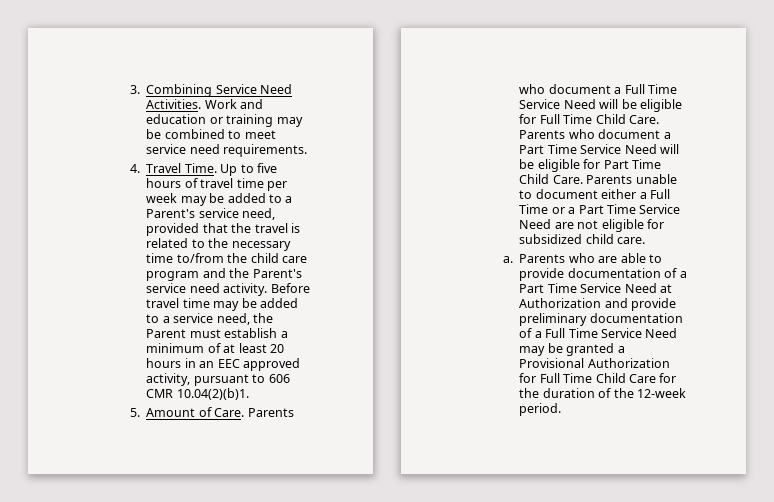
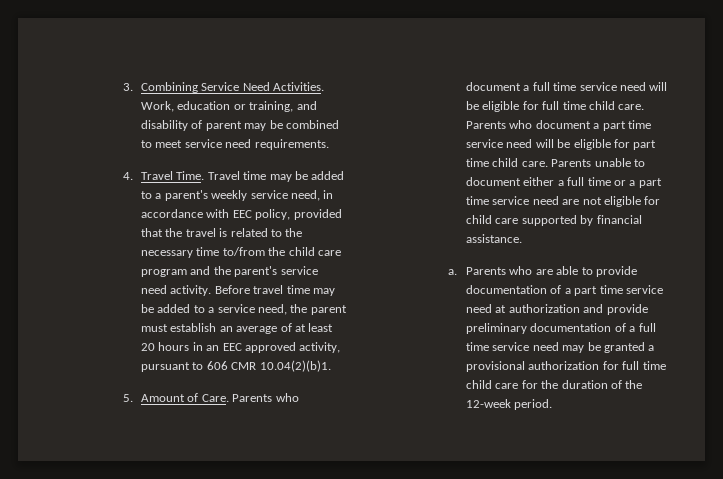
[204,99,264,109] [146,114,274,127] Work and education or training -> [141,101,317,112] [141,120,242,131] Work, education or training, and disability of parent
[220,163,277,176] [146,178,287,191] [146,193,293,206] [146,208,276,220] Up to five hours of travel time per week may be added to a Parent's service need, -> [207,171,345,182] [141,190,334,201] [141,209,291,220] Travel time may be added to a parent's weekly service need, in accordance with EEC policy,
[252,269,302,278] Parent's -> [234,266,278,277] parent's
[146,329,187,338] Parent -> [310,305,347,315] parent
[280,331,288,338] [146,343,205,353] a minimum -> [219,326,278,334] an average
[624,84,677,94] [519,99,682,112] [519,114,659,124] [519,129,671,139] [519,144,679,154] [519,159,661,172] [519,174,583,184] Full Time Service Need will be eligible for Full Time Child Care. Parents who document a Part Time Service Need will be eligible for Part Time Child Care. -> [532,82,668,91] [466,101,645,112] [466,120,651,131] [466,139,657,150] [466,158,548,167] full time service need will be eligible for full time child care. Parents who document a part time service need will be eligible for part time child care.
[649,189,670,199] [519,204,681,214] [519,219,664,232] [519,234,646,244] Full Time or a Part Time Service Need are not eligible for subsidized child care. -> [567,177,662,188] [466,196,661,207] [466,215,642,226] [466,234,523,243] full time or a part time service need are not eligible for child care supported by financial assistance.
[519,283,672,293] [519,298,602,308] Part Time Service Need at Authorization -> [574,285,663,296] [466,304,580,313] part time service need at authorization
[545,328,678,338] [519,343,625,356] [519,358,670,368] [519,373,656,383] Full Time Service Need may be granted a Provisional Authorization for Full Time Child Care -> [638,323,656,332] [466,342,655,353] [466,361,666,372] [466,380,519,389] full time service need may be granted a provisional authorization for full time child care

